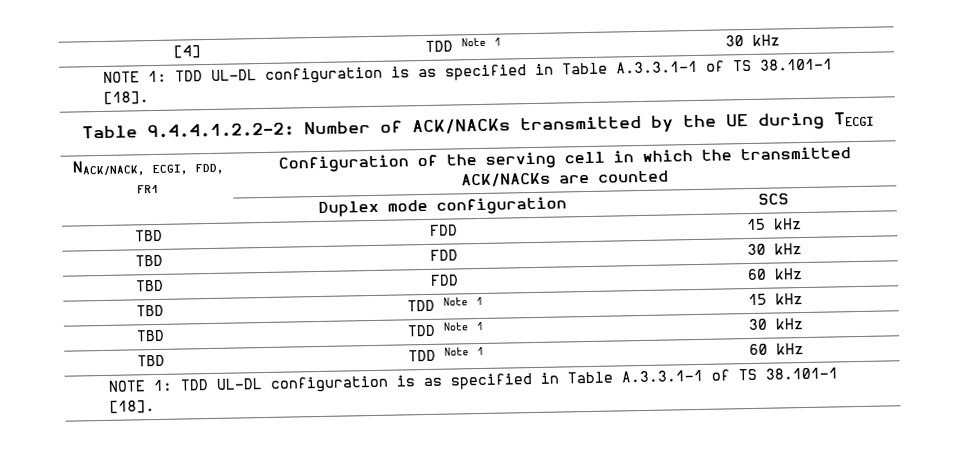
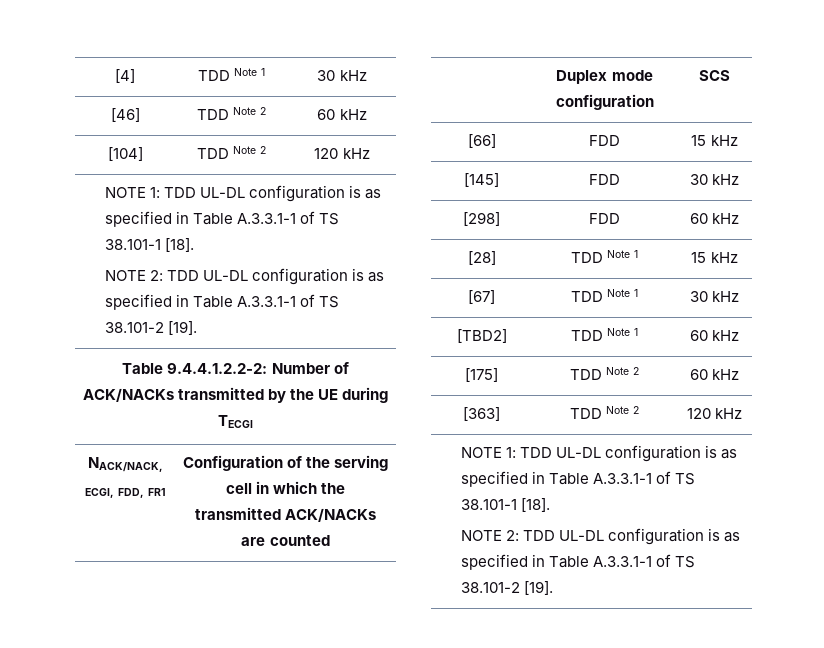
(780, 40) none -> [110,108,140,122] [196,107,267,120] [317,109,367,120] [107,147,143,161] [196,146,267,159] [314,148,370,159] // [46] | TDD Note 2 | 60 kHz // [104] | TDD Note 2 | 120 kHz
(150, 98) none -> [104,268,384,285] [104,294,339,310] [104,321,197,335] // NOTE 2: TDD UL-DL configuration is as specified in Table A.3.3.1-1 of TS 38.101-2 [19].
[135,229,163,242] TBD -> [467,134,496,148] [66]
[135,254,163,267] TBD -> [464,173,499,187] [145]
[135,279,164,292] TBD -> [463,212,500,226] [298]
[136,304,164,317] TBD -> [467,251,496,265] [28]
[136,329,165,342] [406,321,483,337] [748,318,803,331] [137,354,165,367] TBD | TDD Note 1 | 30 kHz // TBD -> [468,290,495,304] [570,289,639,302] [689,291,740,302] [456,329,507,343] [67] | TDD Note 1 | 30 kHz // [TBD2]
(804, 349) none -> [465,368,498,382] [569,367,640,380] [689,369,740,380] [463,407,500,421] [569,406,640,419] [686,408,743,419] // [175] | TDD Note 2 | 60 kHz // [363] | TDD Note 2 | 120 kHz
(156, 407) none -> [460,528,740,545] [460,554,695,570] [460,581,553,595] // NOTE 2: TDD UL-DL configuration is as specified in Table A.3.3.1-1 of TS 38.101-2 [19].

